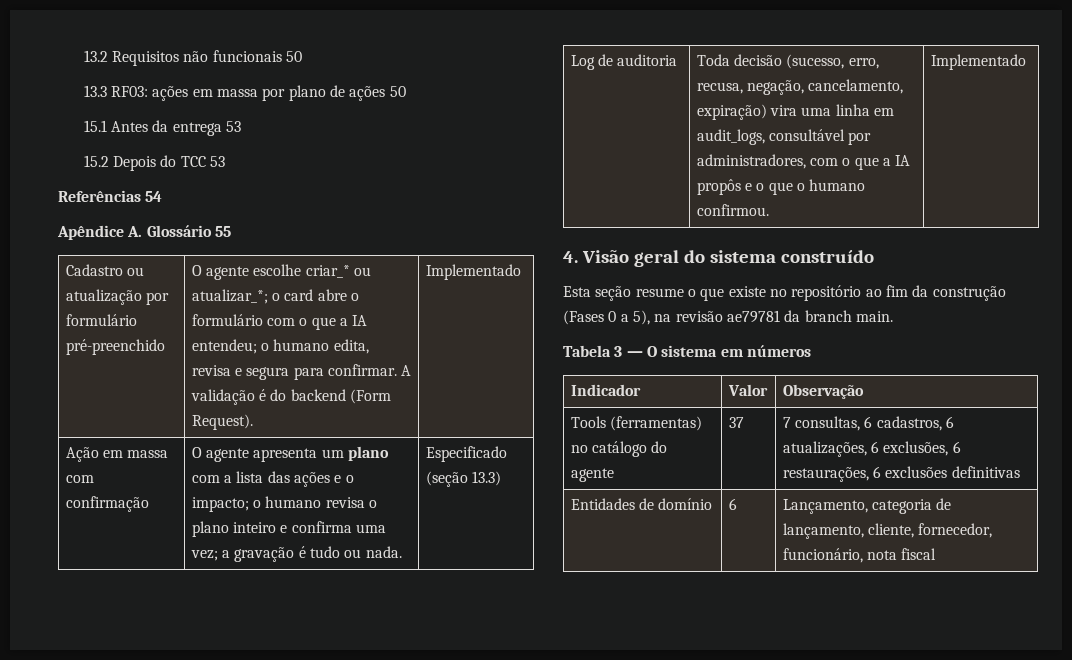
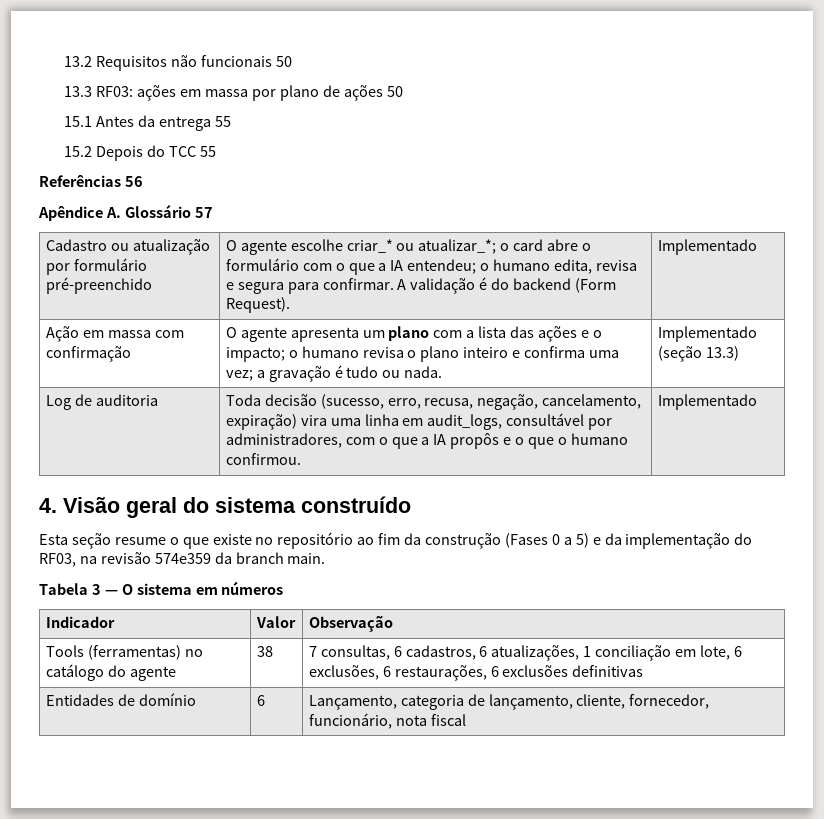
[226,121,242,132] 53 -> [215,116,232,127] 55
[210,156,226,167] 53 -> [200,146,217,157] 55
[145,191,163,202] 54 -> [124,176,143,187] 56
[214,226,231,237] 55 -> [194,207,213,218] 57
[425,446,507,462] Especificado -> [657,326,757,342] Implementado
[632,310,650,325] 5), -> [575,533,753,549] [39,553,76,567] 5) e da implementação do RF03,
[726,310,780,323] ae79781 -> [154,553,211,564] 574e359
[728,417,744,428] 37 -> [256,646,273,657] 38
(867, 449) none -> [583,645,731,661] 1 conciliação em lote,

